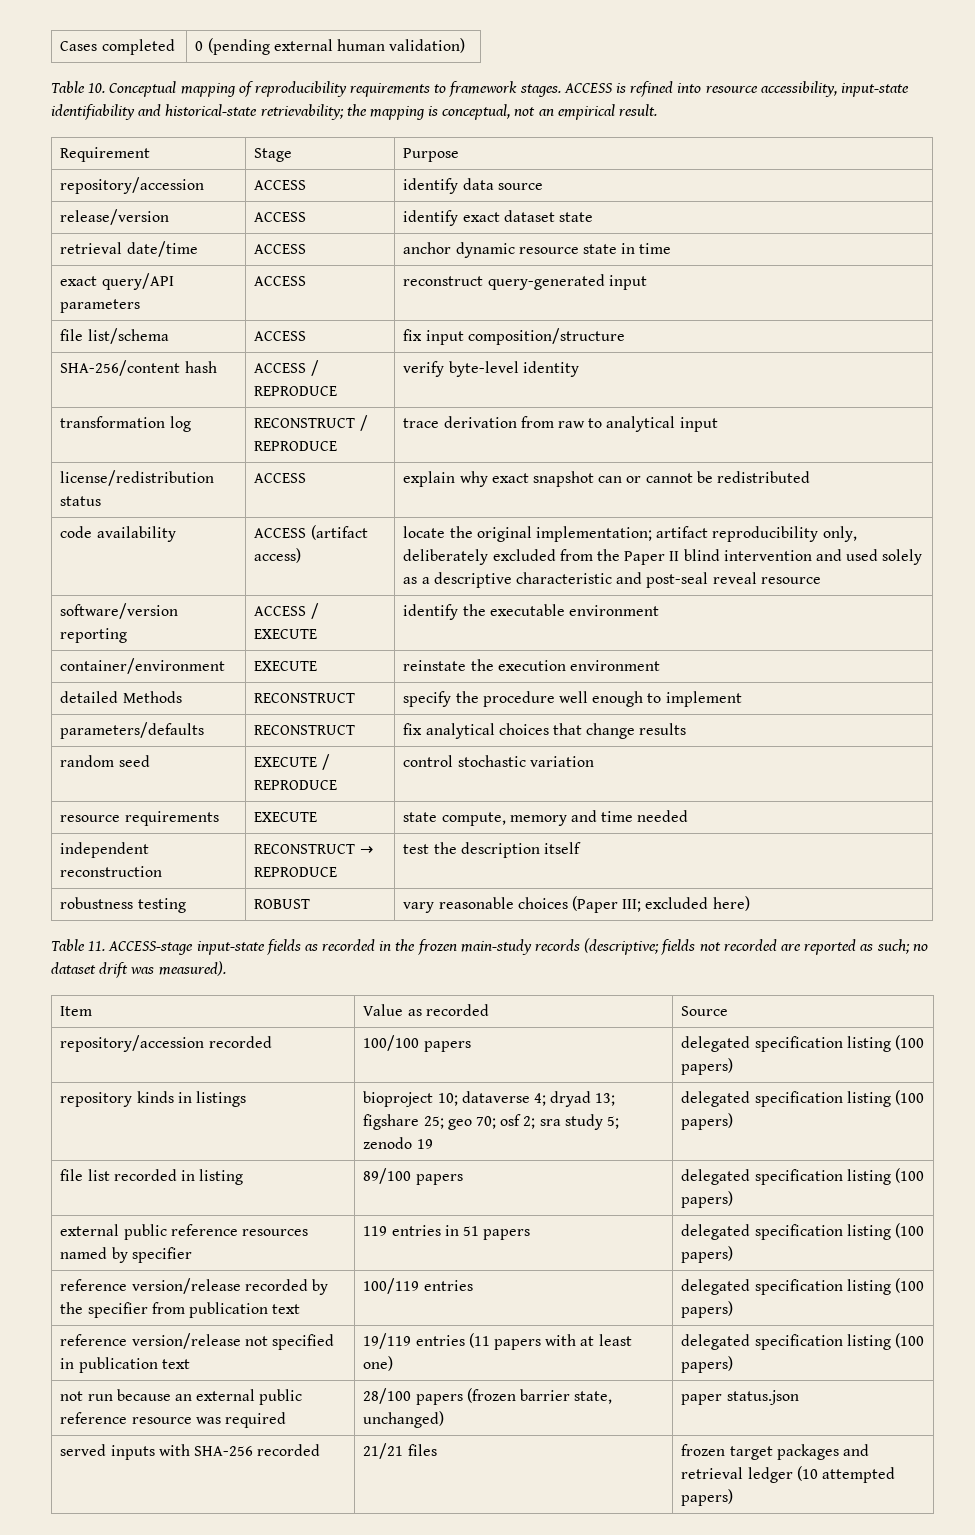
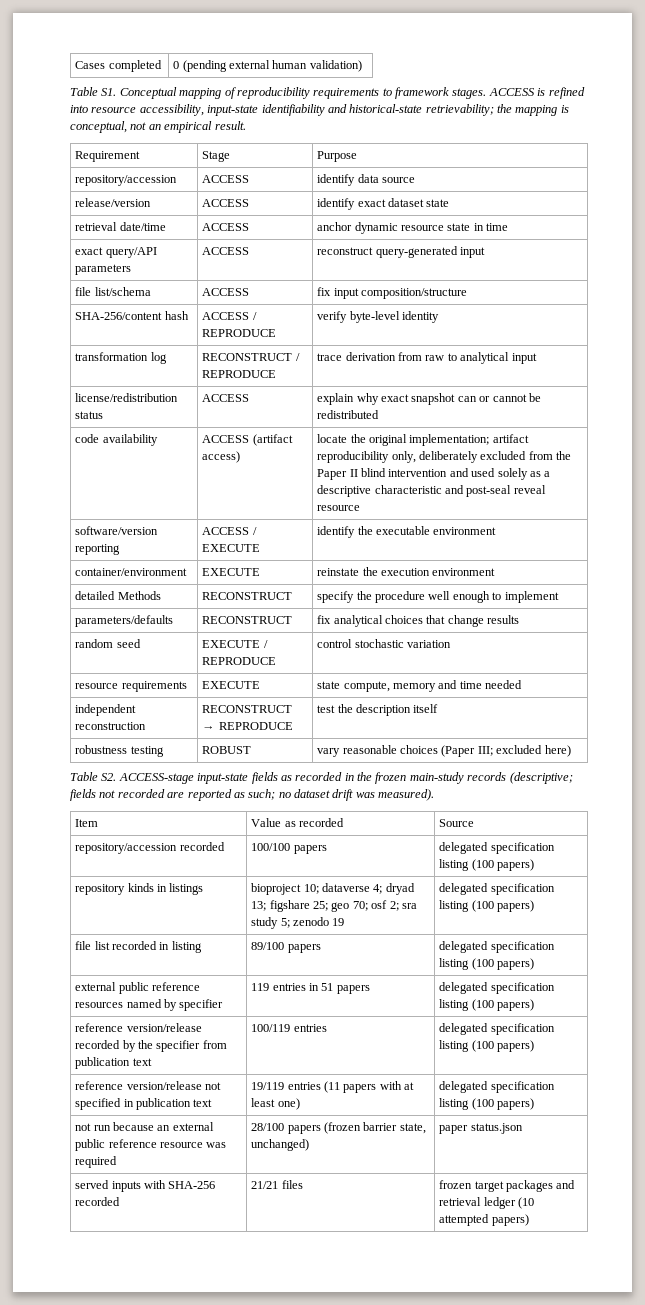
[88,83,106,93] 10. -> [101,88,117,96] S1.
[88,941,106,951] 11. -> [101,773,117,781] S2.

